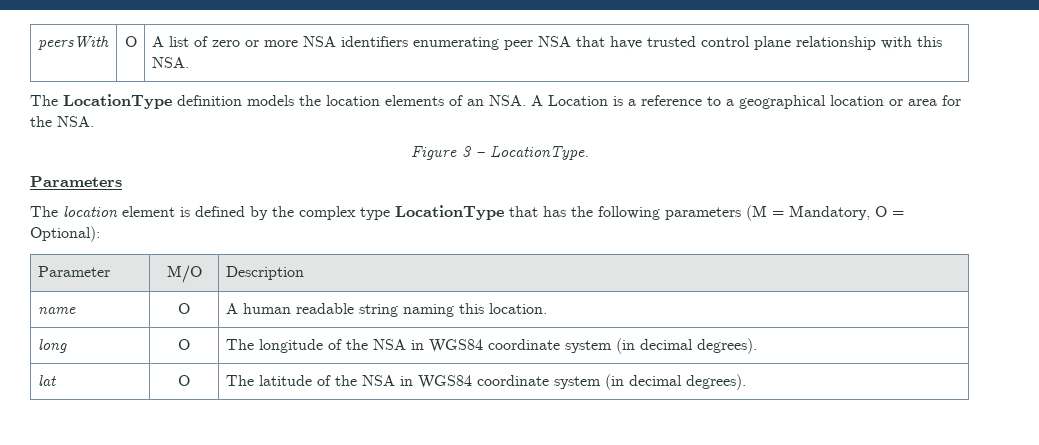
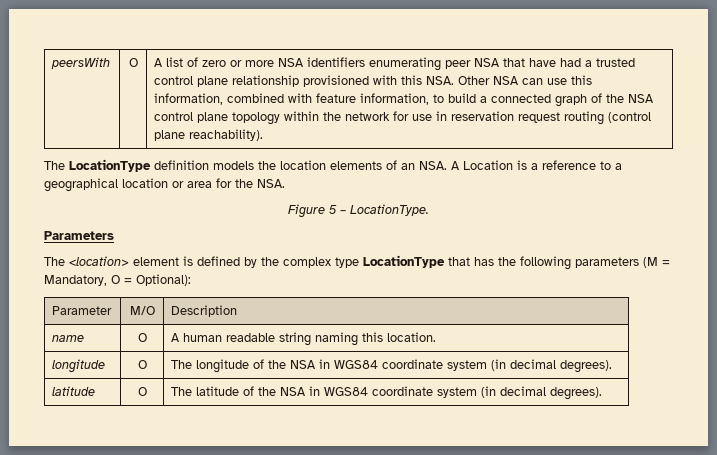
(642, 42) none -> [560,58,593,67] had a
(876, 43) none -> [303,75,370,87] provisioned
(189, 62) none -> [458,75,593,85] [154,93,655,107] [154,111,652,125] [154,129,264,141] Other NSA can use this information, combined with feature information, to build a connected graph of the NSA control plane topology within the network for use in reservation request routing (control plane reachability).
[461,146,471,157] 3 -> [329,205,337,214] 5
[63,206,118,217] location -> [69,256,129,266] <location>
[37,339,67,353] long -> [52,359,106,373] longitude
[37,375,56,386] lat -> [52,386,96,396] latitude

